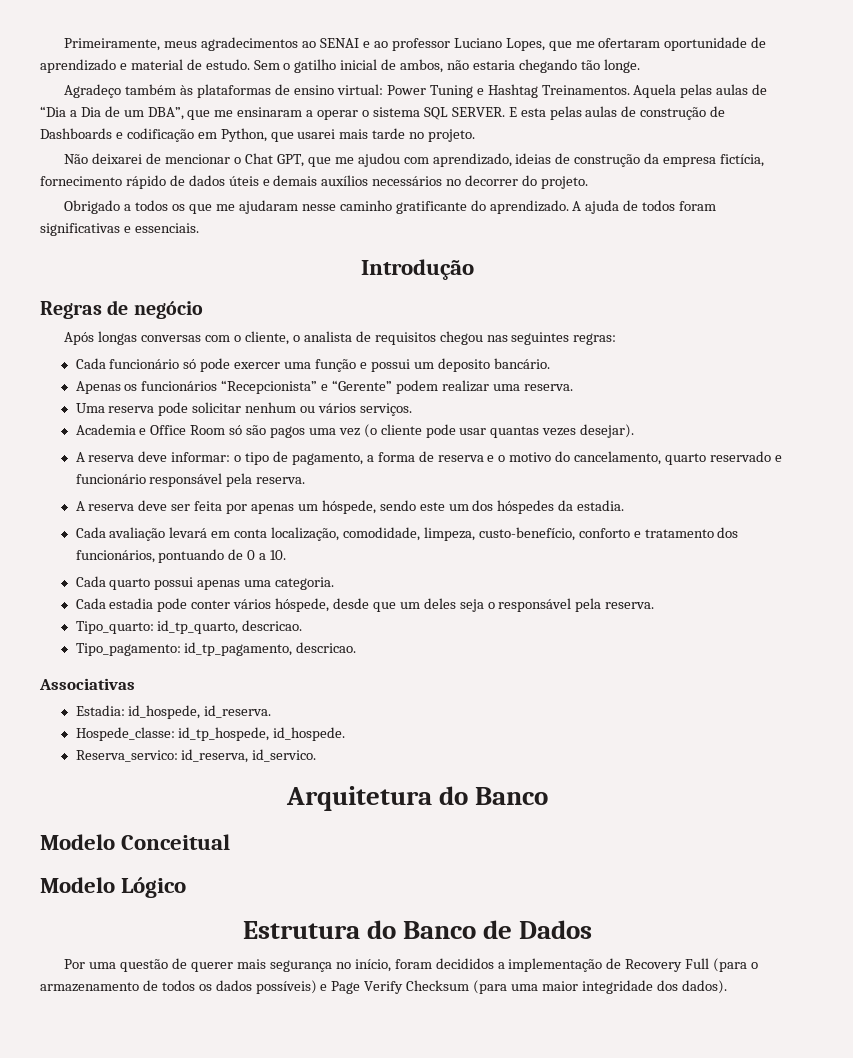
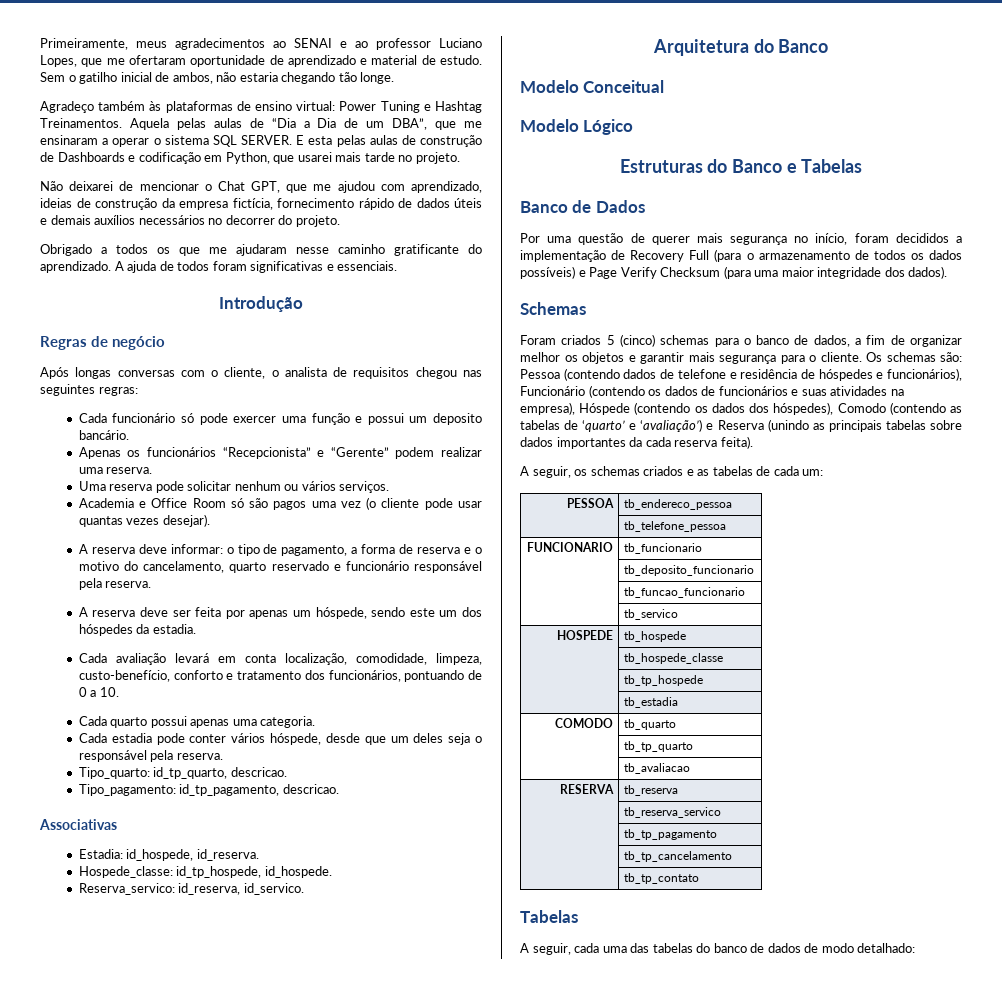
[242,920,476,939] Estrutura do Banco -> [619,159,863,173] [520,201,568,213] Estruturas do Banco e Tabelas // Banco
(727, 987) none -> [520,302,586,315] [520,334,963,347] [520,352,962,364] [520,368,962,381] [520,385,904,398] [520,402,962,415] [520,419,962,432] [520,436,753,449] [520,466,824,478] [567,498,615,508] [623,499,732,510] [623,521,726,532] [527,542,614,552] [623,543,702,554] [623,565,754,576] [623,587,745,598] [623,609,678,620] [557,630,614,640] [623,631,686,642] [623,653,723,664] [623,675,703,686] [623,697,678,708] [555,718,614,728] [623,719,676,730] [623,741,693,752] [623,763,690,774] [560,784,615,794] [623,785,678,796] [623,807,721,818] [623,829,717,840] [623,851,732,862] [623,873,699,884] [520,910,578,923] [520,943,916,955] // Schemas // Foram criados 5 (cinco) schemas para o banco de dados, a fim de organizar melhor os objetos e garantir mais segurança para o cliente. Os schemas são: Pessoa (contendo dados de telefone e residência de hóspedes e funcionários), Funcionário (contendo os dados de funcionários e suas atividades na empresa), Hóspede (contendo os dados dos hóspedes), Comodo (contendo as tabelas de ‘quarto’ e ‘avaliação’) e Reserva (unindo as principais tabelas sobre dados importantes da cada reserva feita). // A seguir, os schemas criados e as tabelas de cada um: // PESSOA | tb_endereco_pessoa // | tb_telefone_pessoa // FUNCIONARIO | tb_funcionario // | tb_deposito_funcionario // | tb_funcao_funcionario // | tb_servico // HOSPEDE | tb_hospede // | tb_hospede_classe // | tb_tp_hospede // | tb_estadia // COMODO | tb_quarto // | tb_tp_quarto // | tb_avaliacao // RESERVA | tb_reserva // | tb_reserva_servico // | tb_tp_pagamento // | tb_tp_cancelamento // | tb_tp_contato // Tabelas // A seguir, cada uma das tabelas do banco de dados de modo detalhado:

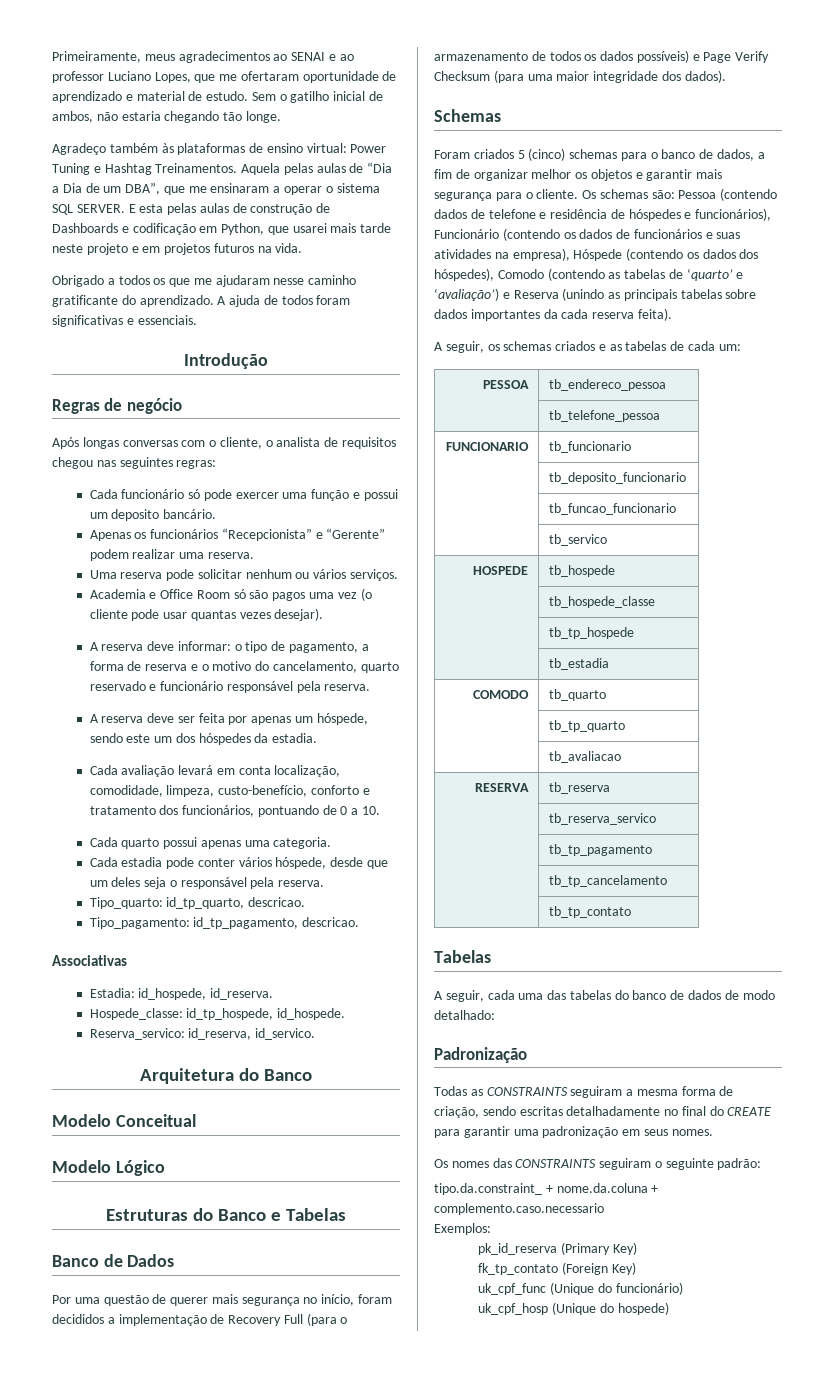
[398,152,460,164] [40,181,483,193] [40,198,482,210] [40,215,340,227] no projeto. // Não deixarei de mencionar o Chat GPT, que me ajudou com aprendizado, ideias de construção da empresa fictícia, fornecimento rápido de dados úteis e demais auxílios necessários no decorrer do projeto. -> [52,243,303,255] neste projeto e em projetos futuros na vida.
(916, 948) none -> [434,1047,527,1063] [434,1086,734,1098] [434,1106,772,1118] [434,1126,713,1138] [434,1158,762,1170] [434,1183,659,1195] [434,1203,604,1215] [434,1223,491,1235] [478,1242,637,1255] [478,1262,636,1275] [478,1282,683,1295] [478,1302,669,1315] // Padronização // Todas as CONSTRAINTS seguiram a mesma forma de criação, sendo escritas detalhadamente no final do CREATE para garantir uma padronização em seus nomes. // Os nomes das CONSTRAINTS seguiram o seguinte padrão: // tipo.da.constraint_ + nome.da.coluna + complemento.caso.necessario // Exemplos: // pk_id_reserva (Primary Key) // fk_tp_contato (Foreign Key) // uk_cpf_func (Unique do funcionário) // uk_cpf_hosp (Unique do hospede)

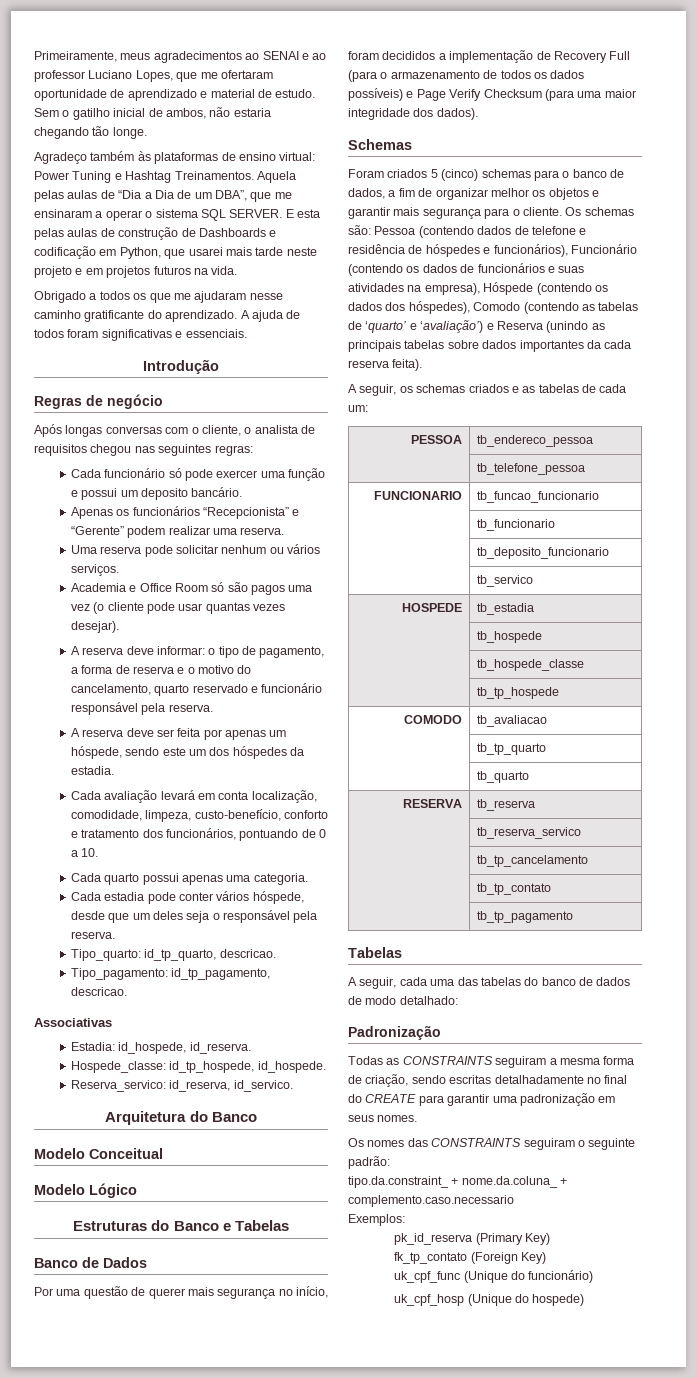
(530, 446) none -> [477,491,600,503] | tb_funcao_funcionario //
[548,503,676,515] // | tb_funcao_funcionario -> (610, 553) none
(529, 570) none -> [477,603,535,615] | tb_estadia //
[548,658,609,670] // | tb_estadia -> (560, 693) none
[548,689,606,701] tb_quarto -> [477,715,548,727] tb_avaliacao
[548,751,621,763] tb_avaliacao -> [477,771,530,783] tb_quarto
[548,844,652,856] // | tb_tp_pagamento -> (582, 833) none
(631, 912) none -> [477,911,574,923] // | tb_tp_pagamento
[556,1183,648,1193] nome.da.coluna -> [461,1176,558,1188] nome.da.coluna_

